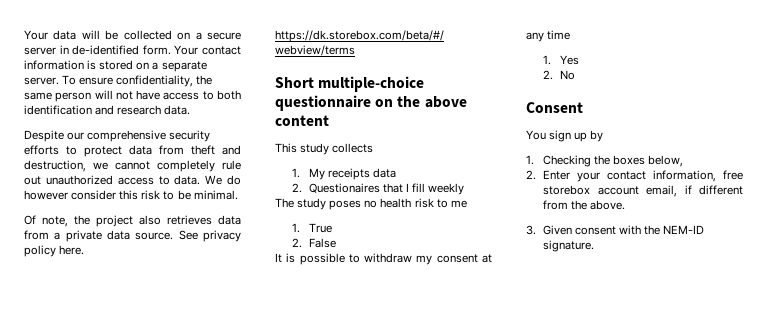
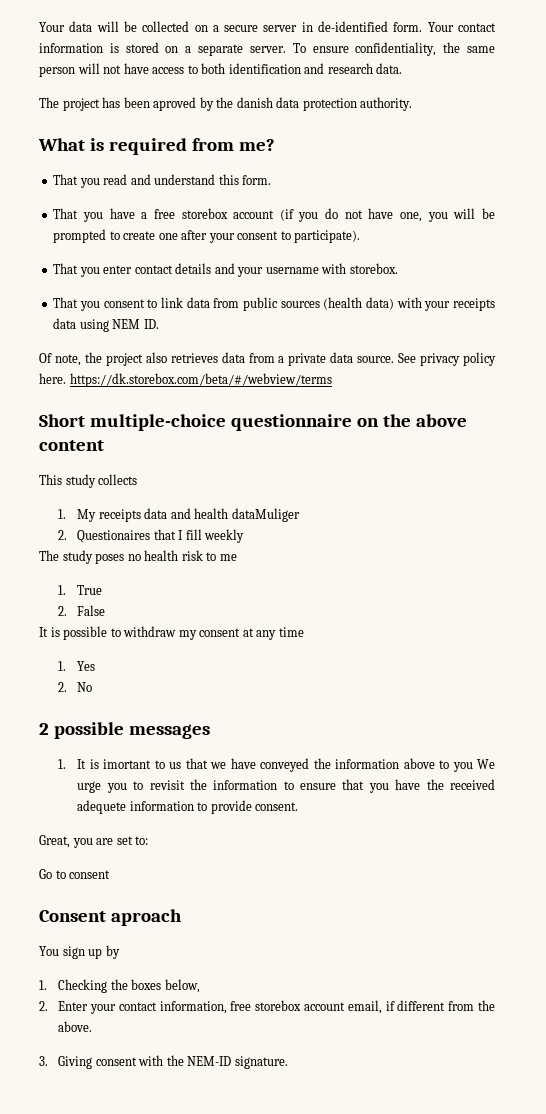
[24,130,211,142] [24,145,241,157] [24,160,241,172] [24,175,242,185] [24,190,238,200] Despite our comprehensive security efforts to protect data from theft and destruction, we cannot completely rule out unauthorized access to data. We do however consider this risk to be minimal. -> [39,97,413,111] [38,138,275,155] [53,174,272,188] [53,208,495,222] [53,229,361,243] [53,263,398,277] [53,297,495,311] [53,318,159,332] The project has been aproved by the danish data protection authority. // What is required from me? // That you read and understand this form. // That you have a free storebox account (if you do not have one, you will be prompted to create one after your consent to participate). // That you enter contact details and your username with storebox. // That you consent to link data from public sources (health data) with your receipts data using NEM ID.
(397, 173) none -> [170,508,300,522] and health dataMuliger
(575, 75) none -> [39,722,210,739] [58,758,495,772] [77,779,495,793] [77,800,299,814] [39,835,149,848] [39,869,111,879] // 2 possible messages // 1. It is imortant to us that we have conveyed the information above to you We urge you to revisit the information to ensure that you have the received adequete information to provide consent. // Great, you are set to: // Go to consent
(583, 107) none -> [110,909,182,926] aproach
[542,225,572,235] Given -> [58,1056,93,1069] Giving

